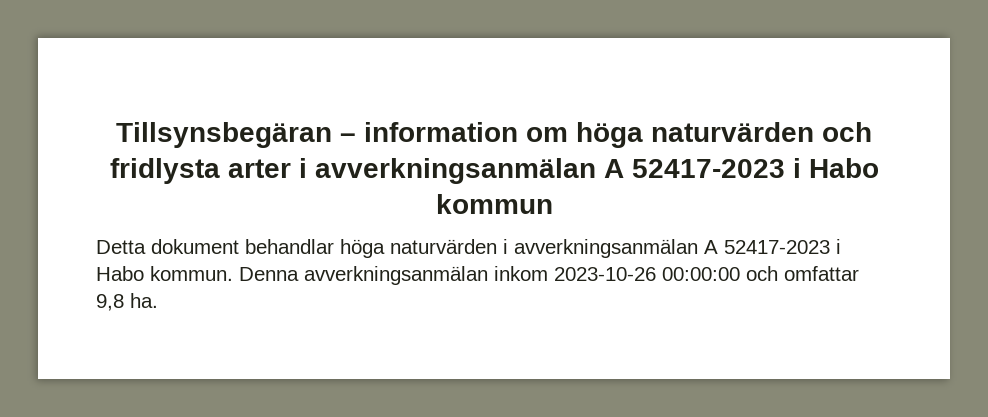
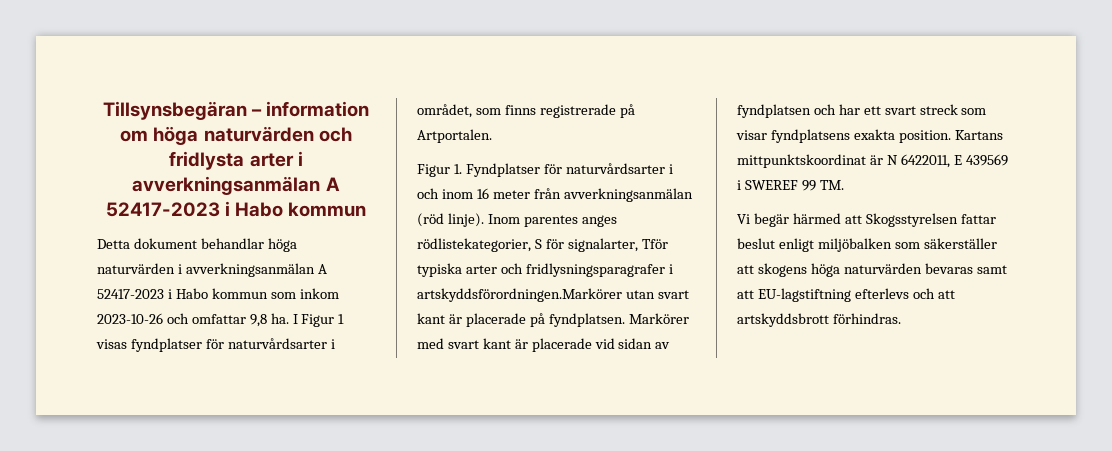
[150,266,488,285] kommun. Denna avverkningsanmälan -> [211,288,296,299] kommun som
[662,267,740,281] 00:00:00 -> (163, 318) none
(158, 300) none -> [292,314,345,327] [96,338,335,352] [417,104,635,118] [417,129,492,143] [417,163,673,177] [417,188,693,202] [417,213,617,227] [417,238,668,252] [417,263,673,277] [417,288,689,302] [417,313,689,327] [417,338,671,352] [737,104,987,118] [736,129,1003,143] [737,154,1008,168] [737,180,844,191] [737,213,996,227] [737,238,997,252] [737,263,1007,277] [737,288,955,302] [737,313,901,327] I Figur 1 visas fyndplatser för naturvårdsarter i området, som finns registrerade på Artportalen. // Figur 1. Fyndplatser för naturvårdsarter i och inom 16 meter från avverkningsanmälan (röd linje). Inom parentes anges rödlistekategorier, S för signalarter, Tför typiska arter och fridlysningsparagrafer i artskyddsförordningen.Markörer utan svart kant är placerade på fyndplatsen. Markörer med svart kant är placerade vid sidan av fyndplatsen och har ett svart streck som visar fyndplatsens exakta position. Kartans mittpunktskoordinat är N 6422011, E 439569 i SWEREF 99 TM. // Vi begär härmed att Skogsstyrelsen fattar beslut enligt miljöbalken som säkerställer att skogens höga naturvärden bevaras samt att EU-lagstiftning efterlevs och att artskyddsbrott förhindras.

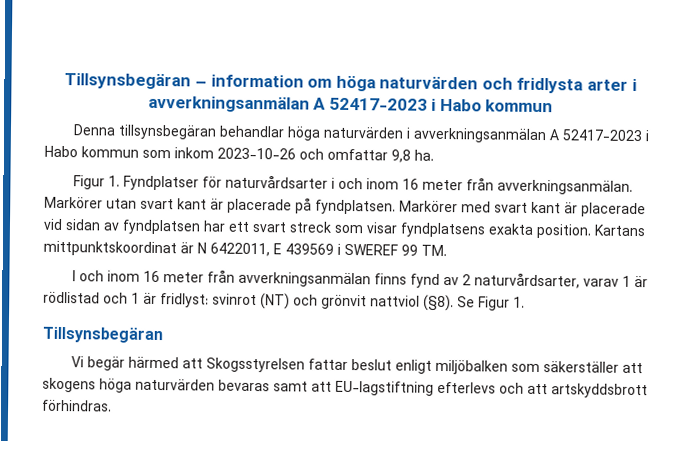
[97,238,197,249] Detta dokument -> [73,124,218,140] Denna tillsynsbegäran
[292,314,345,327] [96,338,335,352] [417,104,635,118] [417,129,492,143] I Figur 1 visas fyndplatser för naturvårdsarter i området, som finns registrerade på Artportalen. -> (434, 155) none
[563,188,693,202] [417,213,617,227] [417,238,668,252] [417,263,673,277] [417,288,622,302] avverkningsanmälan (röd linje). Inom parentes anges rödlistekategorier, S för signalarter, Tför typiska arter och fridlysningsparagrafer i artskyddsförordningen.Markörer -> [497,179,634,195] [44,196,103,209] avverkningsanmälan. Markörer
[813,104,836,115] och -> (201, 227) none
(844, 185) none -> [72,269,649,289] [43,291,525,312] [42,326,163,344] // I och inom 16 meter från avverkningsanmälan finns fynd av 2 naturvårdsarter, varav 1 är rödlistad och 1 är fridlyst: svinrot (NT) och grönvit nattviol (§8). Se Figur 1. // Tillsynsbegäran

